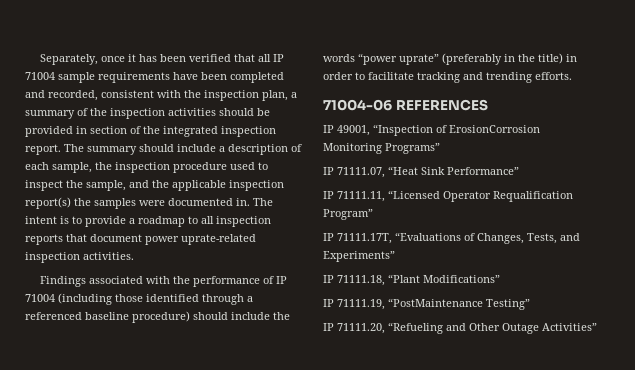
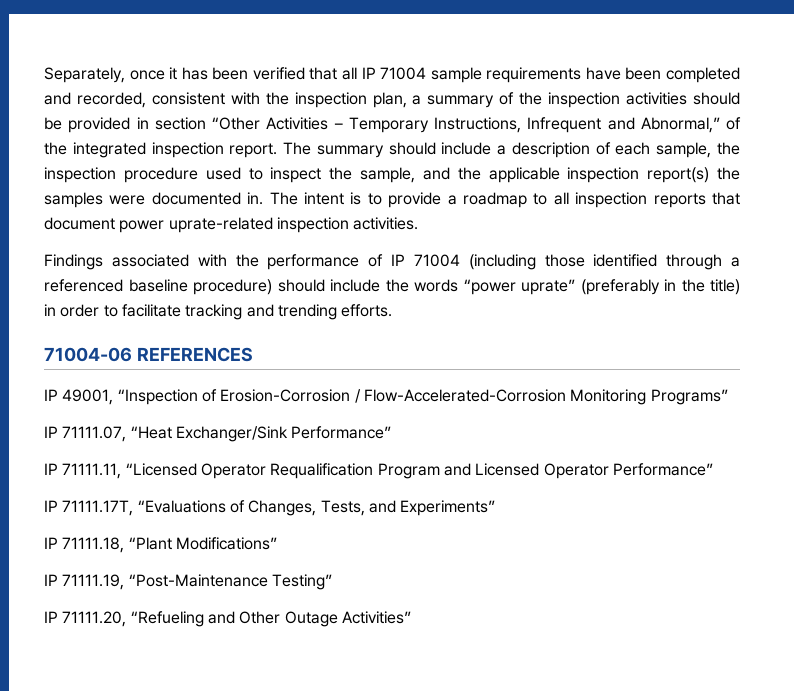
(127, 130) none -> [212,117,720,133] “Other Activities – Temporary Instructions, Infrequent and Abnormal,”
[449,125,540,133] ErosionCorrosion -> [220,389,566,403] Erosion-Corrosion / Flow-Accelerated-Corrosion
[421,167,445,175] Sink -> [175,426,288,442] Exchanger/Sink
[323,209,373,220] Program” -> [377,463,713,479] Program and Licensed Operator Performance”
[388,298,483,307] “PostMaintenance -> [128,574,268,587] “Post-Maintenance

